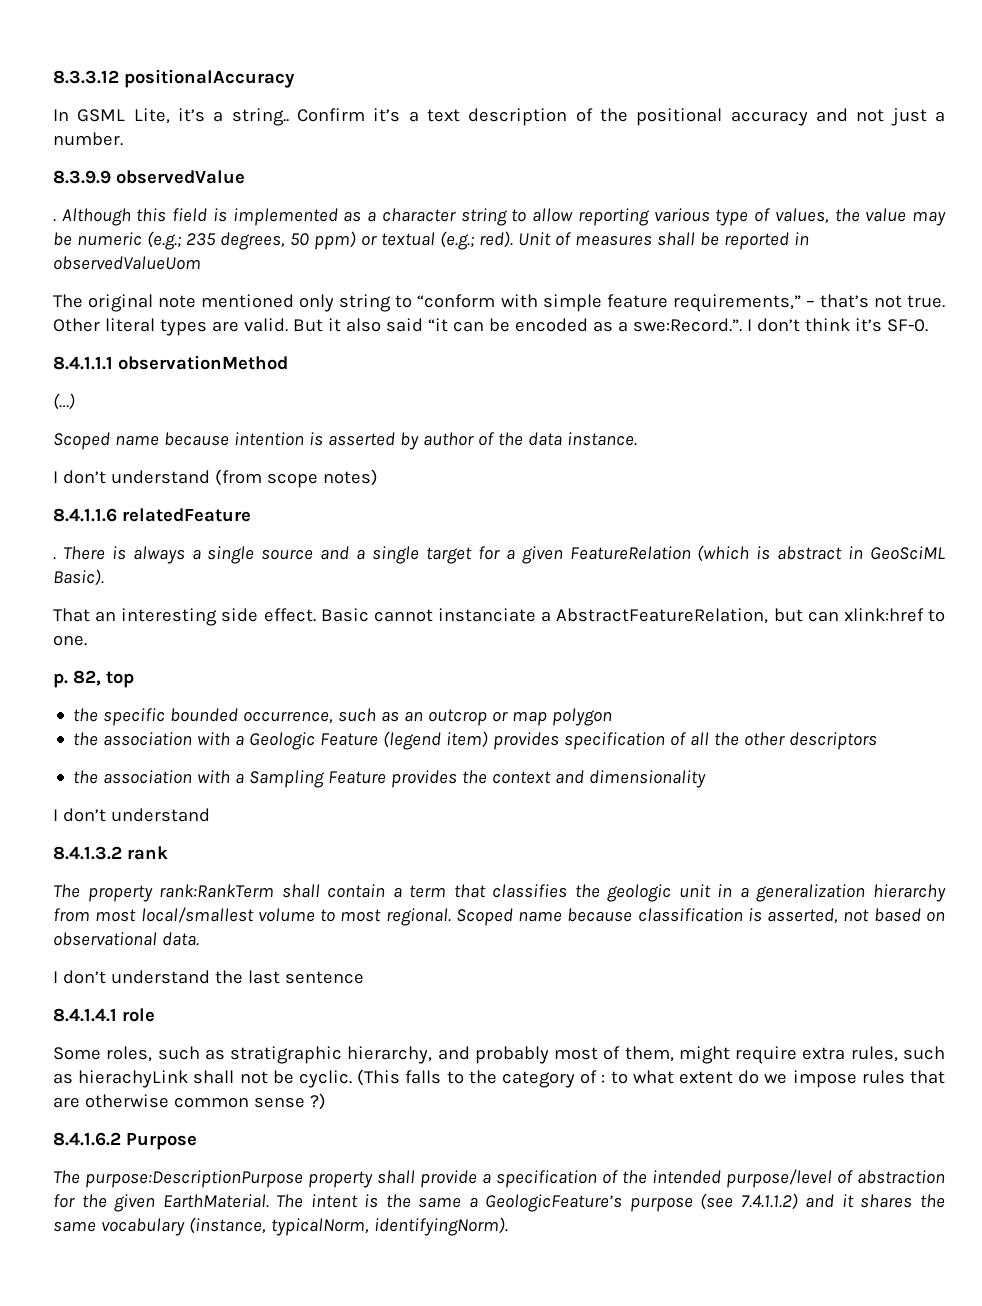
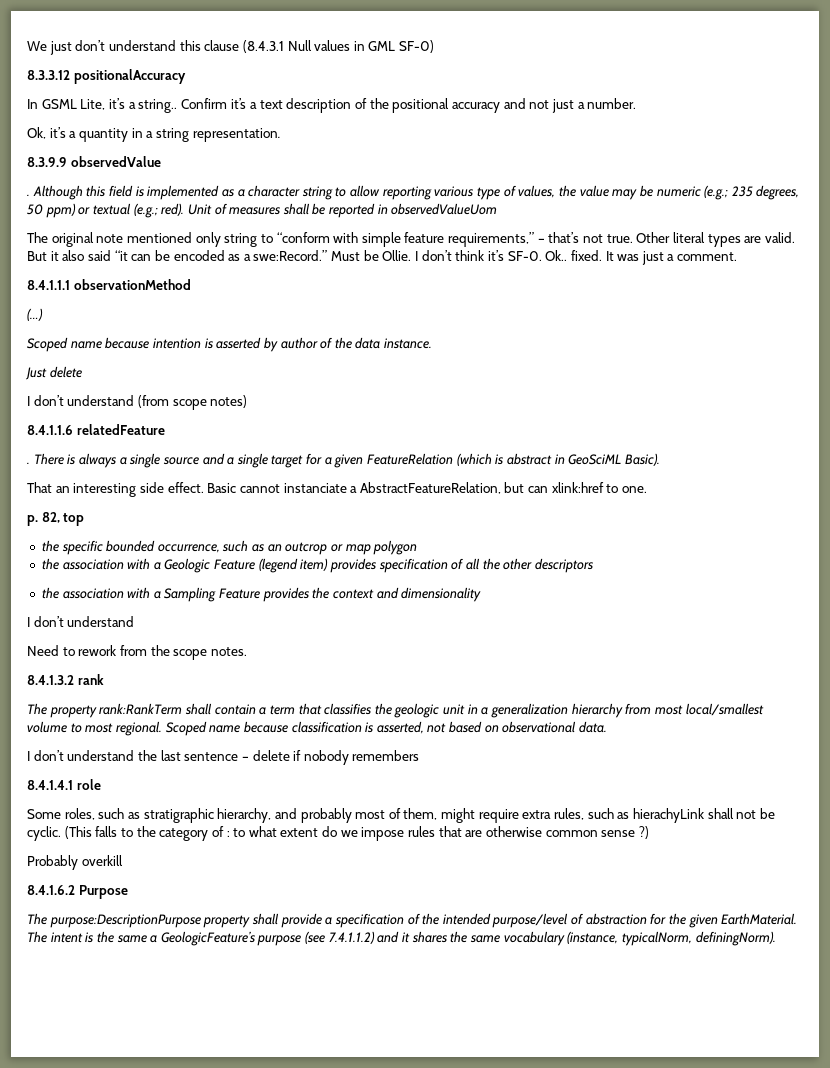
(53, 77) none -> [27,40,435,55] We just don’t understand this clause (8.4.3.1 Null values in GML SF-0) //
(123, 139) none -> [27,127,281,142] // Ok, it’s a quantity in a string representation.
[632,318,742,332] swe:Record.”. -> [253,250,412,261] swe:Record.” Must be Ollie.
(928, 325) none -> [545,250,738,265] Ok.. fixed. It was just a comment.
(637, 439) none -> [25,366,82,380] // Just delete
(210, 815) none -> [27,645,247,660] // Need to rework from the scope notes.
(364, 977) none -> [241,750,420,765] – delete if nobody remembers
(326, 1101) none -> [27,855,123,870] // Probably overkill
[373,1217,508,1236] identifyingNorm). -> [695,931,776,946] definingNorm).

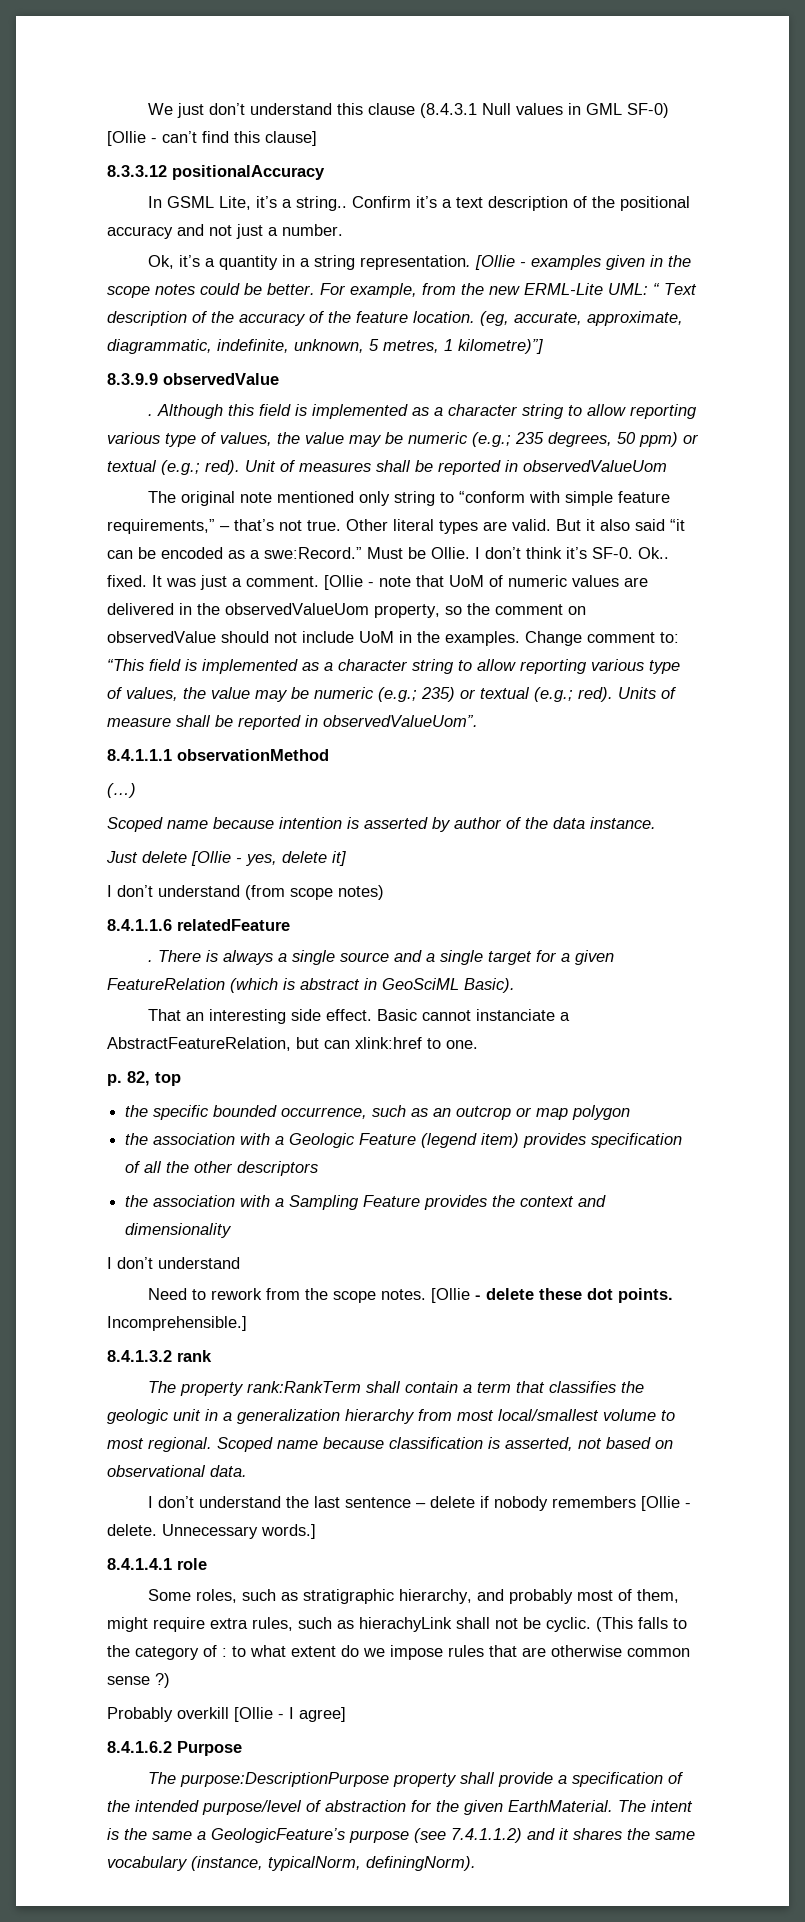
(435, 46) none -> [107,131,317,146] [Ollie - can’t find this clause]
(281, 135) none -> [474,255,691,270] [107,283,697,298] [107,311,683,326] [107,339,543,354] [Ollie - examples given in the scope notes could be better. For example, from the new ERML-Lite UML: “ Text description of the accuracy of the feature location. (eg, accurate, approximate, diagrammatic, indefinite, unknown, 5 metres, 1 kilometre)”]
(738, 256) none -> [324,575,648,590] [107,603,586,618] [107,631,679,646] [107,659,680,674] [107,687,677,702] [107,715,478,730] [Ollie - note that UoM of numeric values are delivered in the observedValueUom property, so the comment on observedValue should not include UoM in the examples. Change comment to: “This field is implemented as a character string to allow reporting various type of values, the value may be numeric (e.g.; 235) or textual (e.g.; red). Units of measure shall be reported in observedValueUom”.
(82, 372) none -> [191,851,346,866] [Ollie - yes, delete it]
(247, 651) none -> [430,1288,673,1303] [107,1316,247,1331] [Ollie - delete these dot points. Incomprehensible.]
(420, 755) none -> [640,1496,691,1511] [107,1524,316,1539] [Ollie - delete. Unnecessary words.]
(123, 860) none -> [234,1707,346,1722] [Ollie - I agree]

